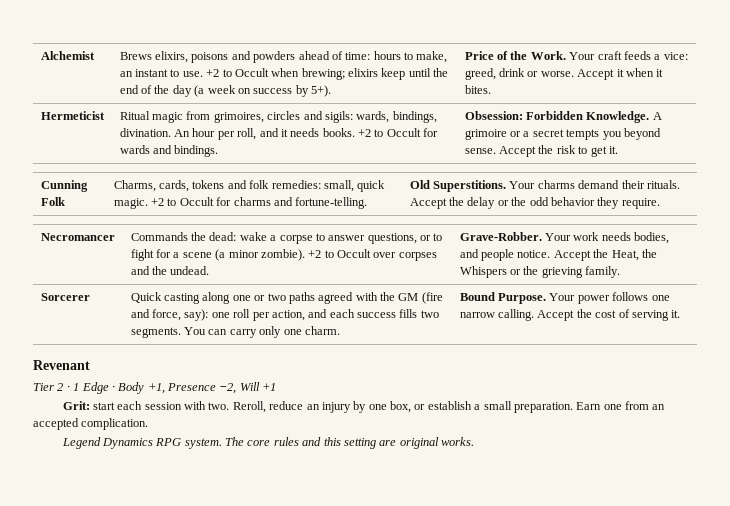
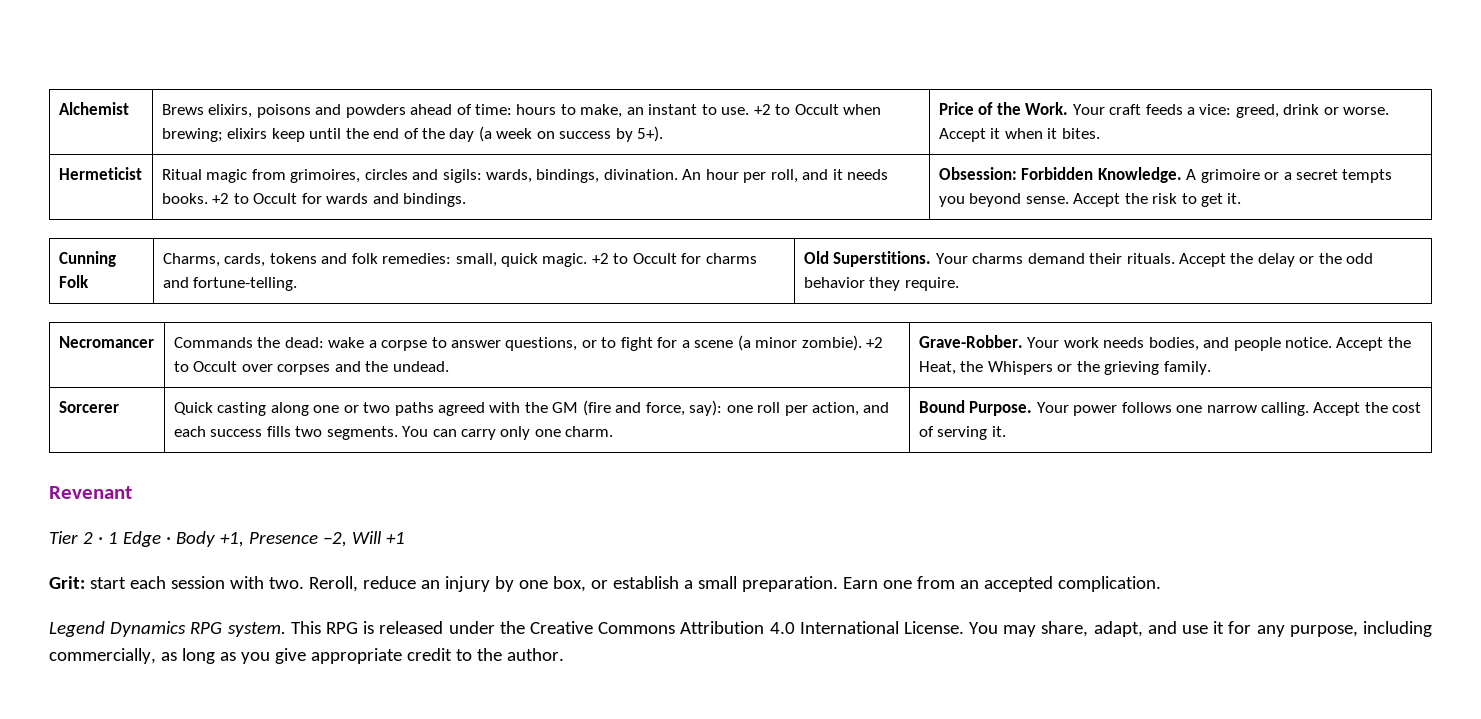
[225,437,475,449] The core rules and this setting are original works. -> [290,621,1432,637] [49,648,564,664] This RPG is released under the Creative Commons Attribution 4.0 International License. You may share, adapt, and use it for any purpose, including commercially, as long as you give appropriate credit to the author.

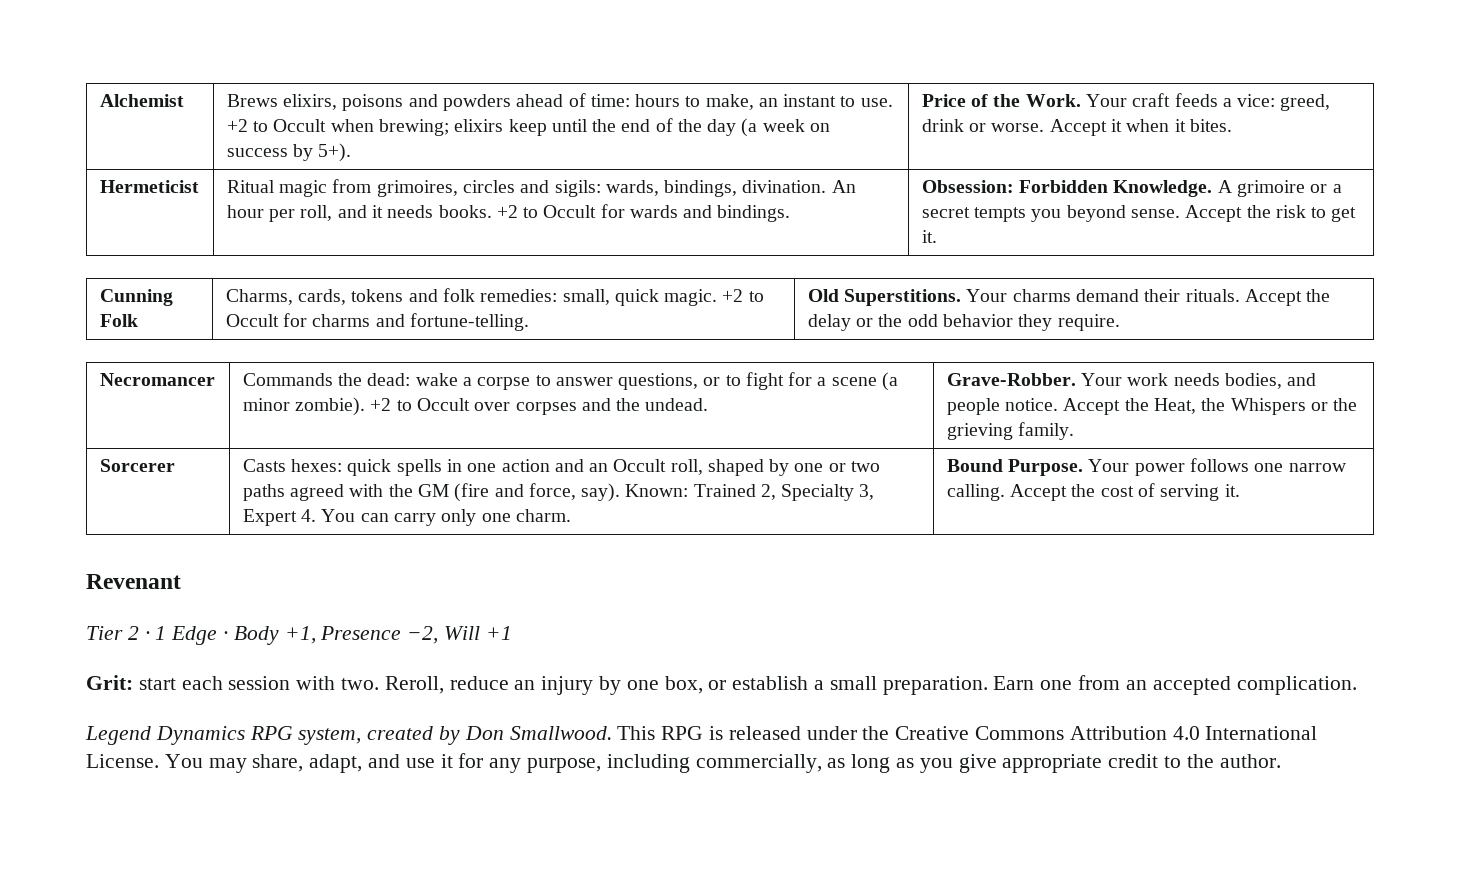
[173,402,309,416] Quick casting along -> [242,459,790,476] Casts hexes: quick spells in one action and an Occult roll, shaped by
[689,400,890,416] [173,426,398,440] say): one roll per action, and each success fills two segments. -> [581,483,875,502] [242,509,317,526] say). Known: Trained 2, Specialty 3, Expert 4.
[227,622,286,637] system. -> [298,726,612,745] system, created by Don Smallwood.

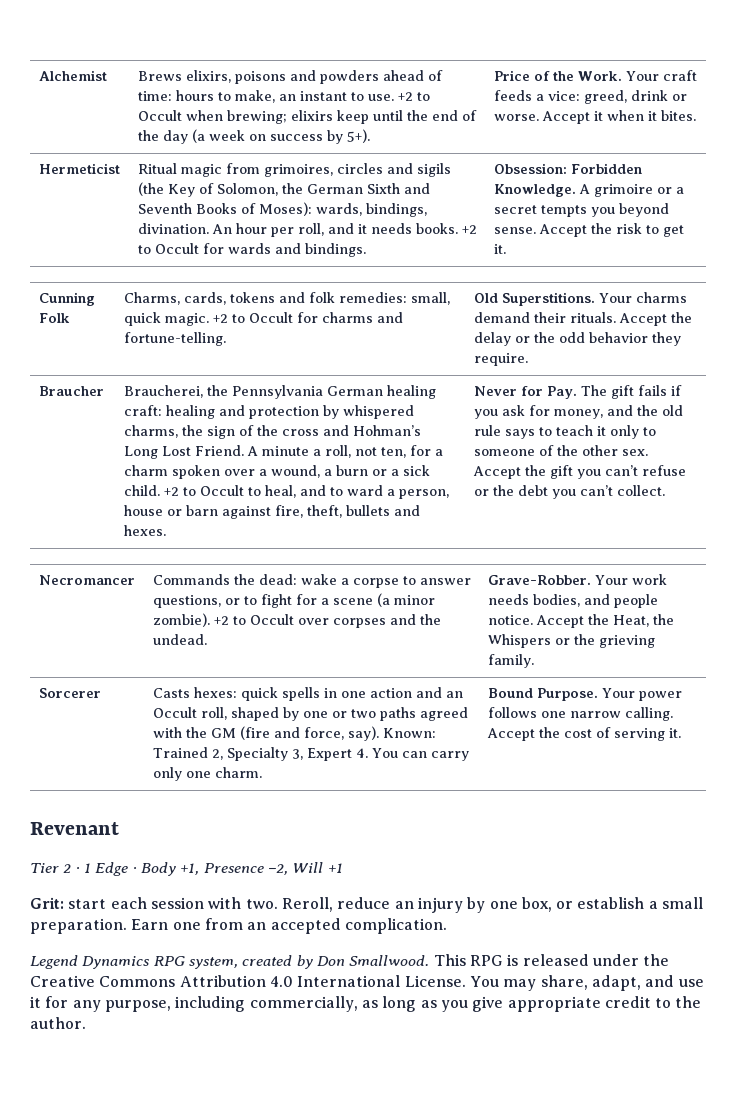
[554,180,601,197] sigils: -> [416,163,451,177] [137,182,430,197] [137,202,312,216] sigils (the Key of Solomon, the German Sixth and Seventh Books of Moses):
(1120, 322) none -> [38,386,104,396] [123,385,436,399] [123,405,414,419] [123,425,421,439] [123,445,443,459] [123,465,430,479] [123,485,449,499] [123,505,420,519] [123,525,166,536] [473,385,682,399] [473,405,683,419] [473,425,656,439] [473,445,648,456] [472,465,686,479] [473,485,665,499] // Braucher | Braucherei, the Pennsylvania German healing craft: healing and protection by whispered charms, the sign of the cross and Hohman’s Long Lost Friend. A minute a roll, not ten, for a charm spoken over a wound, a burn or a sick child. +2 to Occult to heal, and to ward a person, house or barn against fire, theft, bullets and hexes. | Never for Pay. The gift fails if you ask for money, and the old rule says to teach it only to someone of the other sex. Accept the gift you can’t refuse or the debt you can’t collect.

